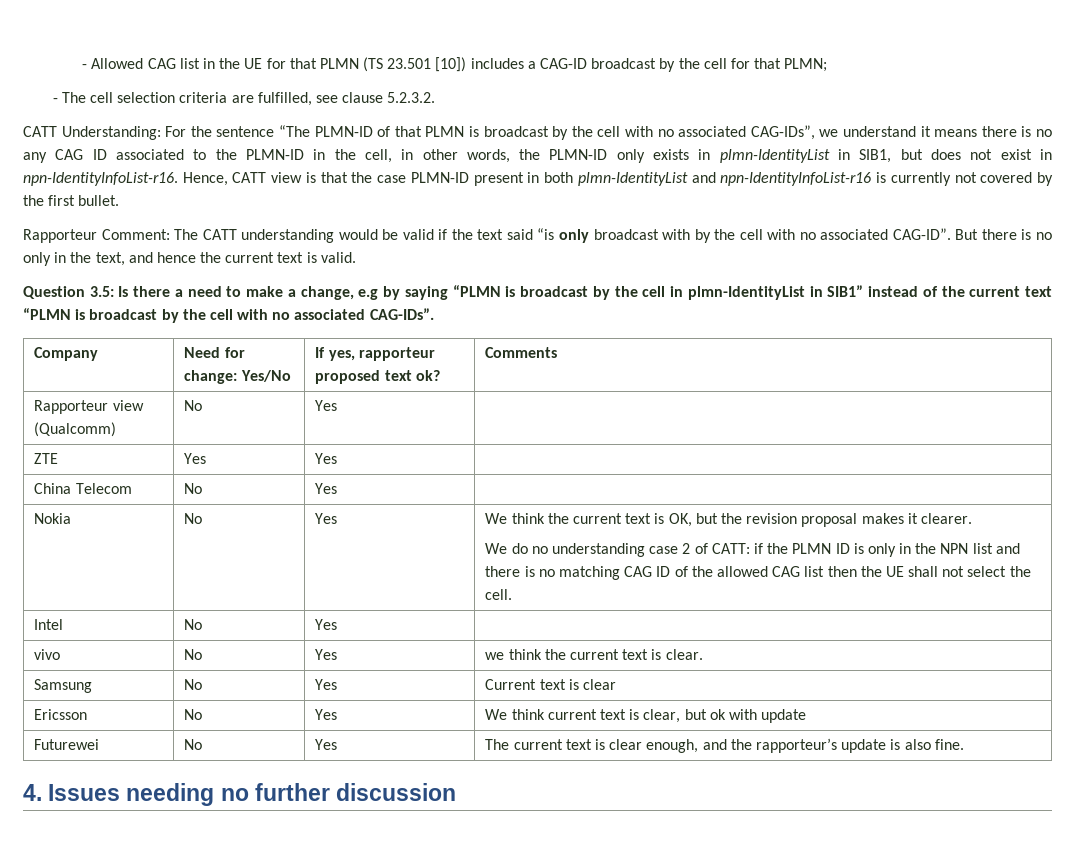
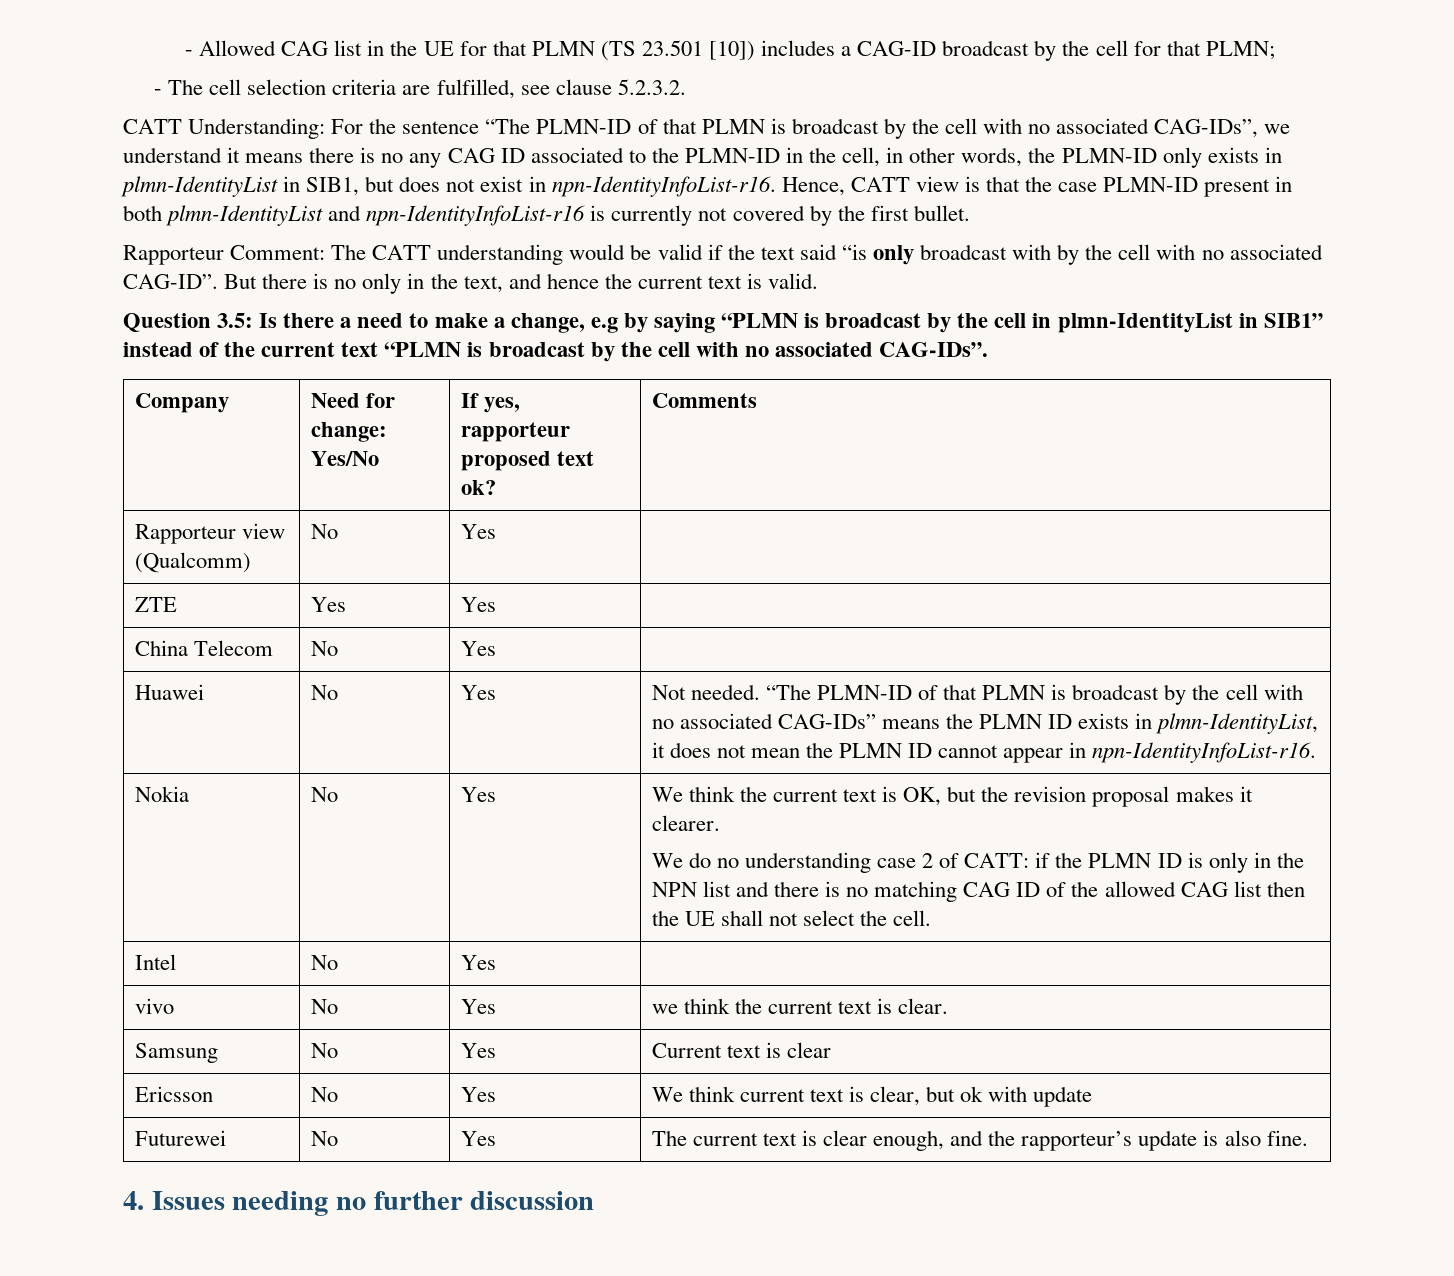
(338, 488) none -> [134,684,204,700] [310,685,338,700] [460,685,496,700] [651,684,1303,705] [651,713,1319,734] [651,742,1317,763] // Huawei | No | Yes | Not needed. “The PLMN-ID of that PLMN is broadcast by the cell with no associated CAG-IDs” means the PLMN ID exists in plmn-IdentityList, it does not mean the PLMN ID cannot appear in npn-IdentityInfoList-r16.

